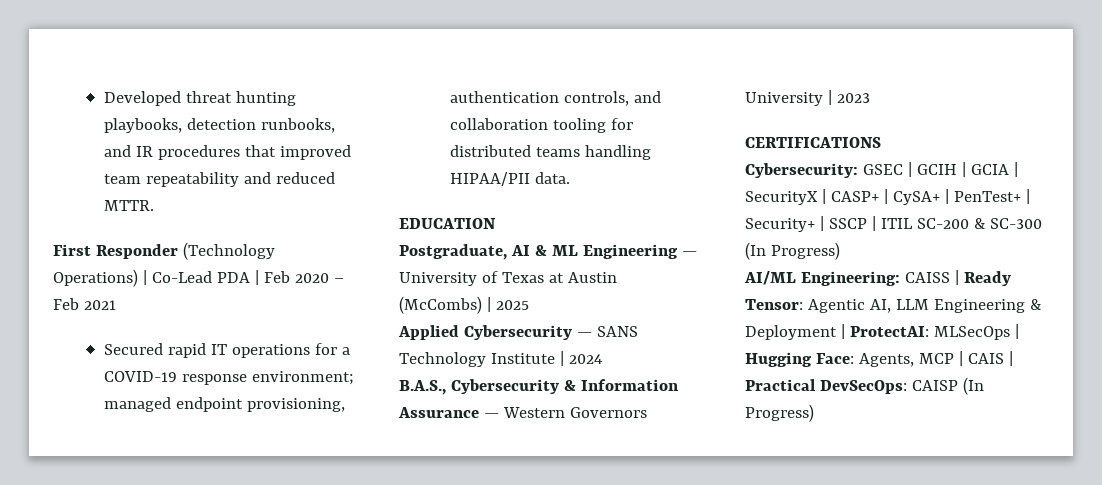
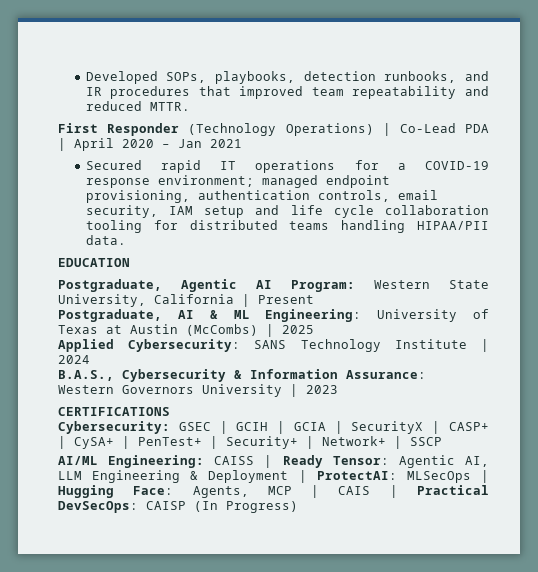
[185,91,296,106] threat hunting -> [166,72,207,83] SOPs,
[263,271,290,283] Feb -> [74,138,114,151] April
[53,298,79,310] Feb -> [178,139,202,148] Jan
[633,91,661,103] and -> [397,190,438,200] [85,205,374,218] email security, IAM setup and life cycle
(496, 223) none -> [58,279,489,292] [58,294,314,307] // Postgraduate, Agentic AI Program: Western State University, California | Present
[582,244,697,259] Engineering — -> [265,309,362,322] Engineering:
[463,325,592,340] Cybersecurity — -> [128,339,241,352] Cybersecurity:
[398,407,499,418] Assurance — -> [346,370,426,379] Assurance:
(824, 223) none -> [322,436,402,449] Network+ |
[871,216,1042,231] [745,242,840,260] | ITIL SC-200 & SC-300 (In Progress) -> (442, 441) none

